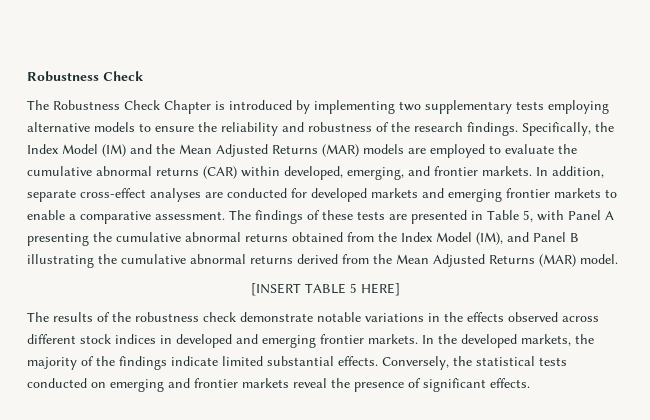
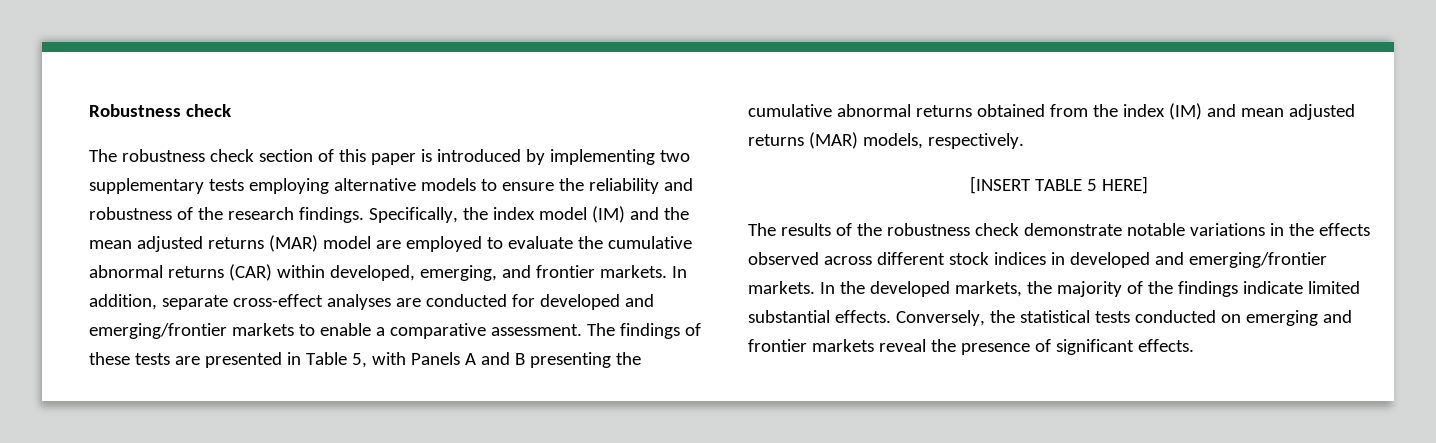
[27,71,144,82] [27,100,211,114] Robustness Check // The Robustness Check Chapter -> [89,104,231,117] [89,149,416,165] Robustness check // The robustness check section of this paper
[27,144,98,154] Index Model -> [492,207,587,220] index model
[179,144,404,157] Mean Adjusted Returns (MAR) models -> [89,235,371,252] mean adjusted returns (MAR) model
[371,188,550,202] markets and emerging frontier -> [624,294,654,307] [89,323,227,339] and emerging/frontier
[568,210,614,220] Panel A -> [410,352,525,365] Panels A and B
[401,232,579,245] [27,254,618,268] Index Model (IM), and Panel B illustrating the cumulative abnormal returns derived from the Mean Adjusted Returns (MAR) model. -> [1122,103,1355,120] [748,132,1024,149] index (IM) and mean adjusted returns (MAR) models, respectively.
[262,334,364,348] emerging frontier -> [1188,252,1327,268] emerging/frontier

